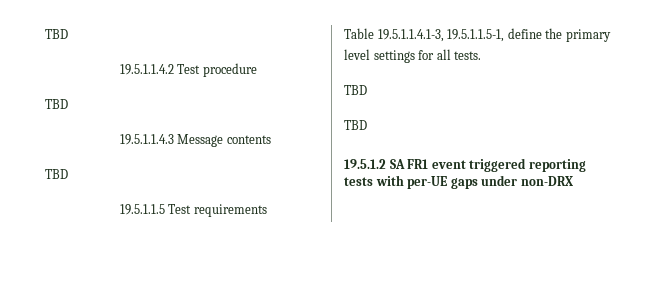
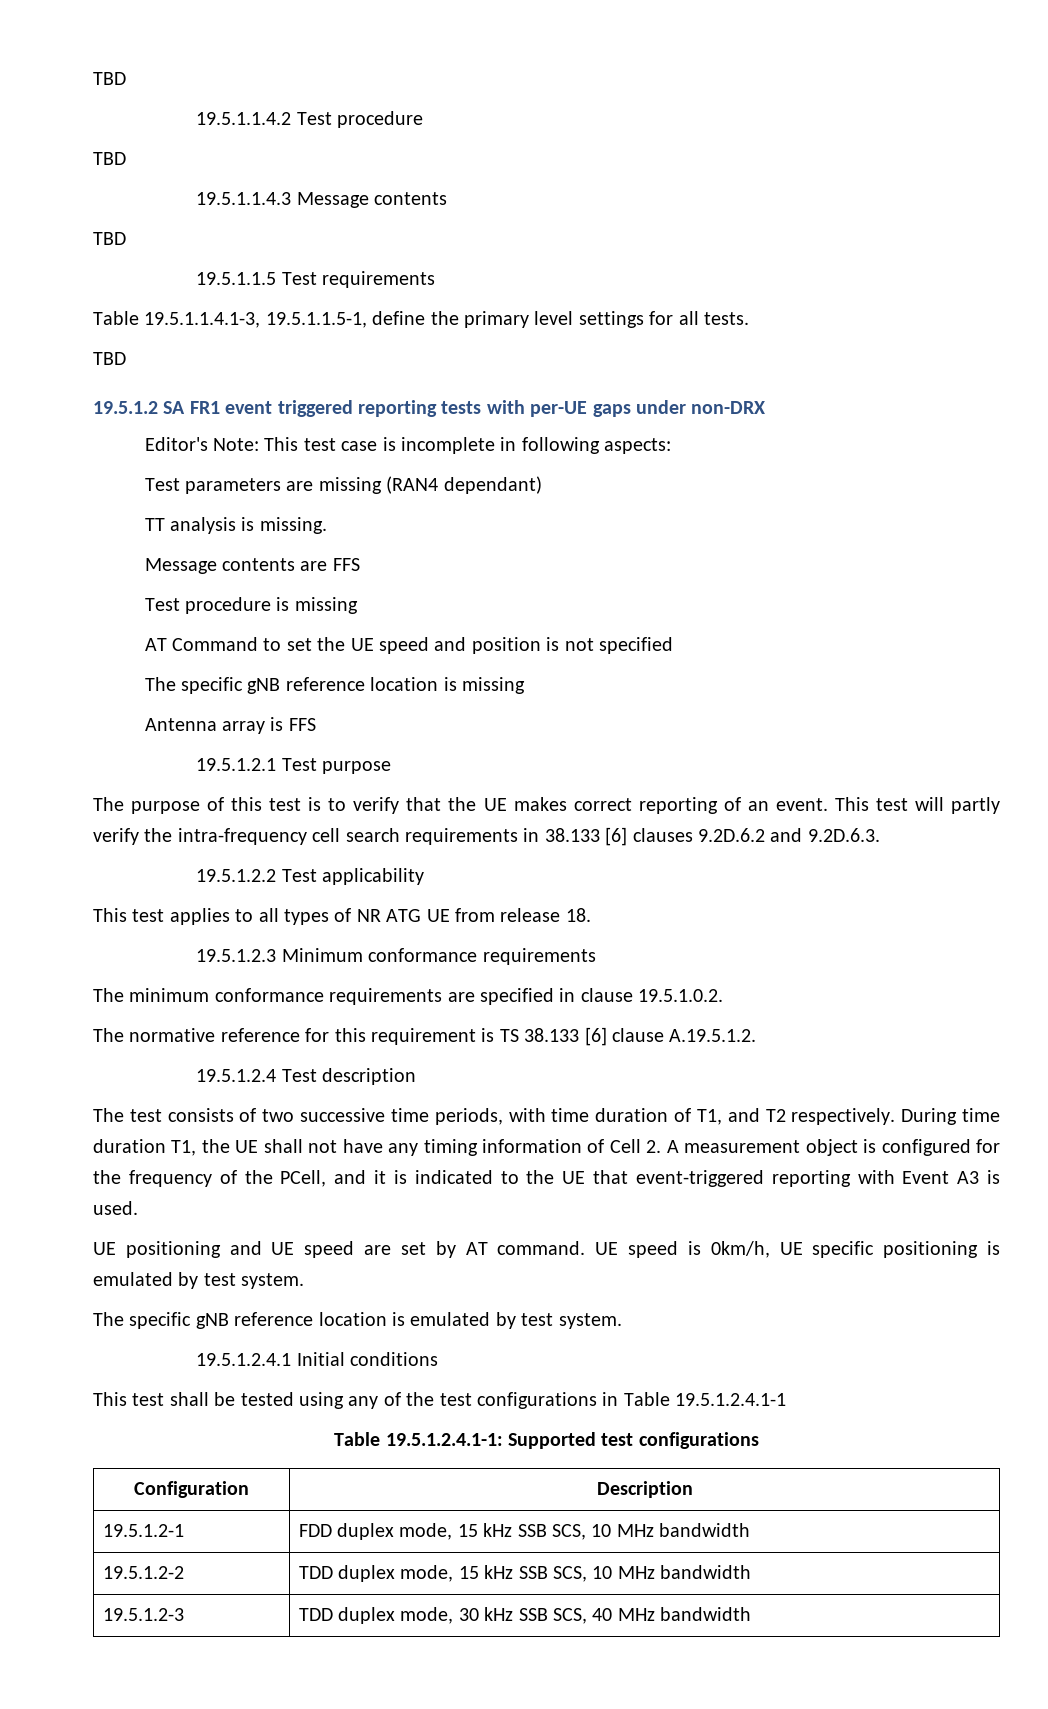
[344,120,367,130] // TBD -> (126, 358) none
(573, 181) none -> [144,437,672,454] [144,476,542,494] [144,517,327,534] [144,558,360,574] [144,597,358,614] [144,637,674,654] [144,677,526,694] [144,717,316,734] [196,758,392,774] [93,797,1000,814] [93,827,880,846] [196,868,425,885] [93,908,591,925] [196,948,596,965] [93,988,724,1005] [93,1027,757,1046] [196,1068,417,1085] [93,1108,1001,1125] [93,1139,1001,1156] [93,1170,1001,1187] [93,1201,138,1215] [93,1241,1001,1258] [93,1272,305,1289] [93,1312,622,1329] [196,1352,439,1366] [93,1392,787,1409] [334,1432,759,1449] [134,1481,249,1498] [596,1481,693,1498] [102,1524,184,1537] [298,1523,751,1540] [102,1566,184,1579] [298,1565,752,1582] [102,1608,184,1621] [298,1607,752,1624] // Editor's Note: This test case is incomplete in following aspects: // Test parameters are missing (RAN4 dependant) // TT analysis is missing. // Message contents are FFS // Test procedure is missing // AT Command to set the UE speed and position is not specified // The specific gNB reference location is missing // Antenna array is FFS // 19.5.1.2.1 Test purpose // The purpose of this test is to verify that the UE makes correct reporting of an event. This test will partly verify the intra-frequency cell search requirements in 38.133 [6] clauses 9.2D.6.2 and 9.2D.6.3. // 19.5.1.2.2 Test applicability // This test applies to all types of NR ATG UE from release 18. // 19.5.1.2.3 Minimum conformance requirements // The minimum conformance requirements are specified in clause 19.5.1.0.2. // The normative reference for this requirement is TS 38.133 [6] clause A.19.5.1.2. // 19.5.1.2.4 Test description // The test consists of two successive time periods, with time duration of T1, and T2 respectively. During time duration T1, the UE shall not have any timing information of Cell 2. A measurement object is configured for the frequency of the PCell, and it is indicated to the UE that event-triggered reporting with Event A3 is used. // UE positioning and UE speed are set by AT command. UE speed is 0km/h, UE specific positioning is emulated by test system. // The specific gNB reference location is emulated by test system. // 19.5.1.2.4.1 Initial conditions // This test shall be tested using any of the test configurations in Table 19.5.1.2.4.1-1 // Table 19.5.1.2.4.1-1: Supported test configurations // Configuration | Description // 19.5.1.2-1 | FDD duplex mode, 15 kHz SSB SCS, 10 MHz bandwidth // 19.5.1.2-2 | TDD duplex mode, 15 kHz SSB SCS, 10 MHz bandwidth // 19.5.1.2-3 | TDD duplex mode, 30 kHz SSB SCS, 40 MHz bandwidth

